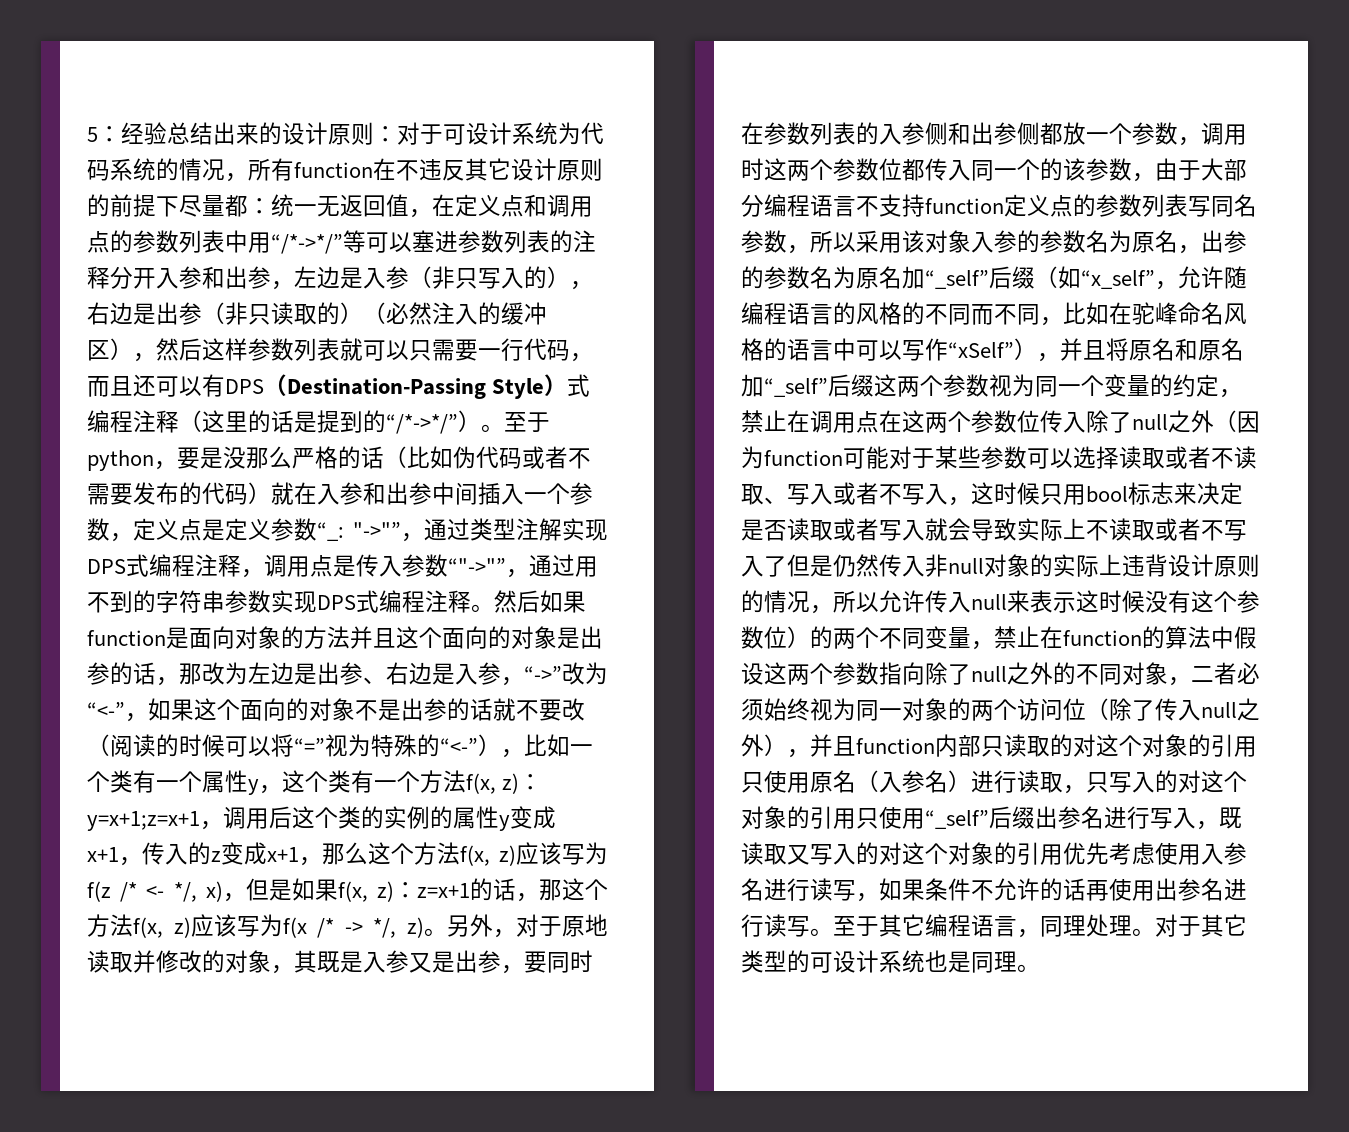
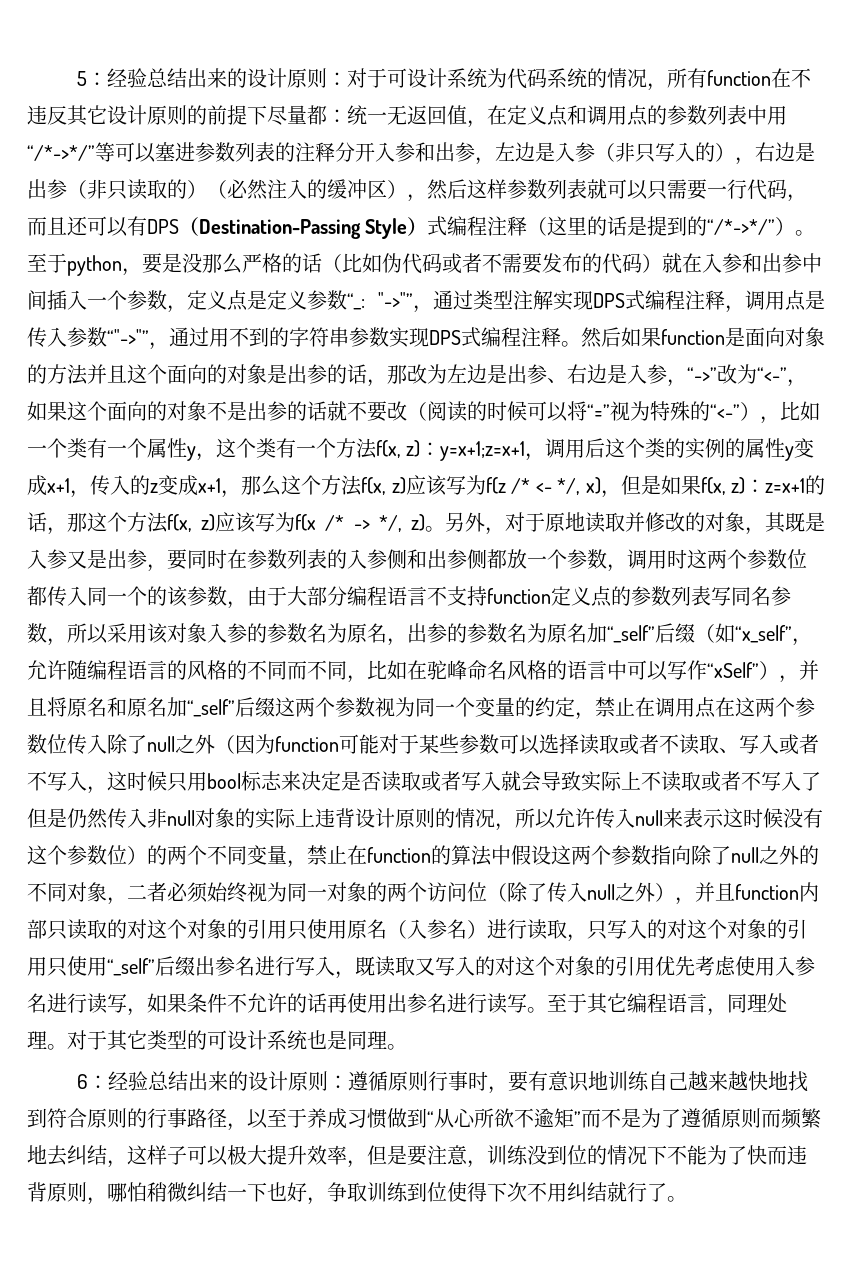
(1040, 968) none -> [77,1071,809,1094] [27,1108,821,1131] [27,1145,807,1168] [27,1182,687,1205] // 6：经验总结出来的设计原则：遵循原则行事时，要有意识地训练自己越来越快地找到符合原则的行事路径，以至于养成习惯做到“从心所欲不逾矩”而不是为了遵循原则而频繁地去纠结，这样子可以极大提升效率，但是要注意，训练没到位的情况下不能为了快而违背原则，哪怕稍微纠结一下也好，争取训练到位使得下次不用纠结就行了。

